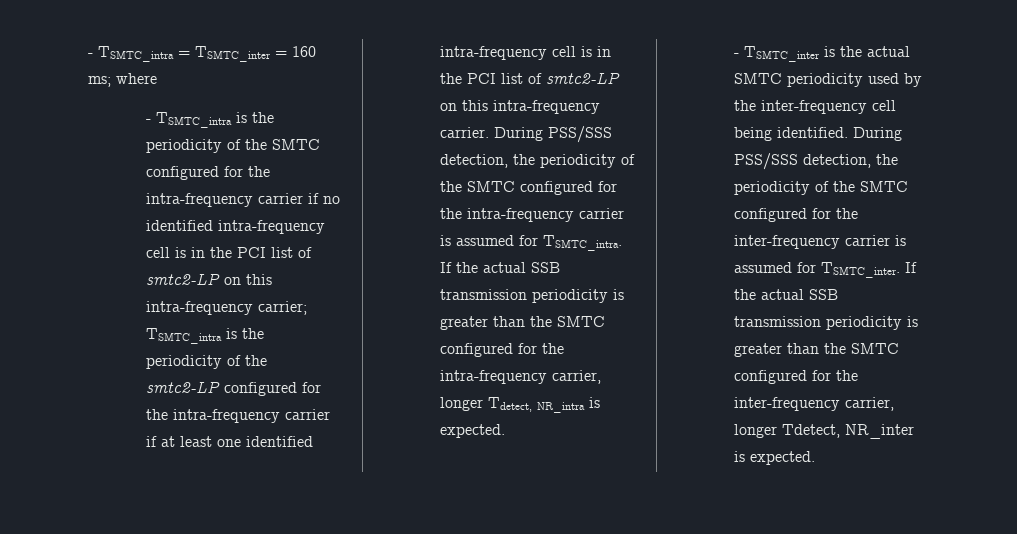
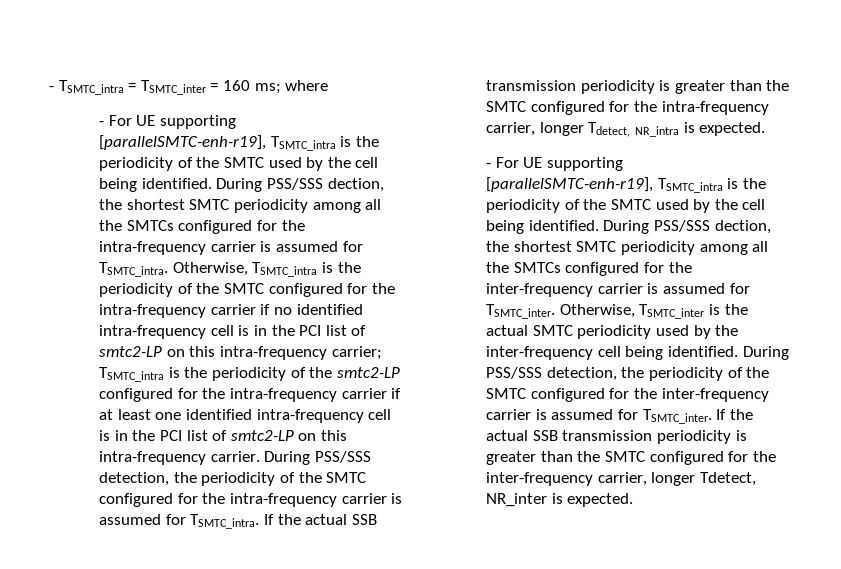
(151, 121) none -> [108,115,237,129] [99,135,380,151] [99,157,379,171] [99,178,384,192] [99,199,382,213] [99,220,305,234] [99,241,363,255] [99,262,248,277] For UE supporting [parallelSMTC-enh-r19], TSMTC_intra is the periodicity of the SMTC used by the cell being identified. During PSS/SSS dection, the shortest SMTC periodicity among all the SMTCs configured for the intra-frequency carrier is assumed for TSMTC_intra. Otherwise,
(739, 55) none -> [495,157,624,171] [486,177,767,193] [486,199,766,213] [486,220,771,234] [486,241,769,255] [486,262,692,276] [486,283,750,297] [486,304,635,319] For UE supporting [parallelSMTC-enh-r19], TSMTC_intra is the periodicity of the SMTC used by the cell being identified. During PSS/SSS dection, the shortest SMTC periodicity among all the SMTCs configured for the inter-frequency carrier is assumed for TSMTC_inter. Otherwise,

